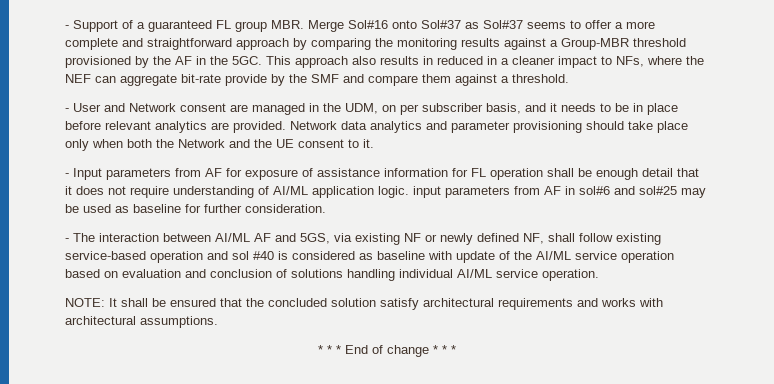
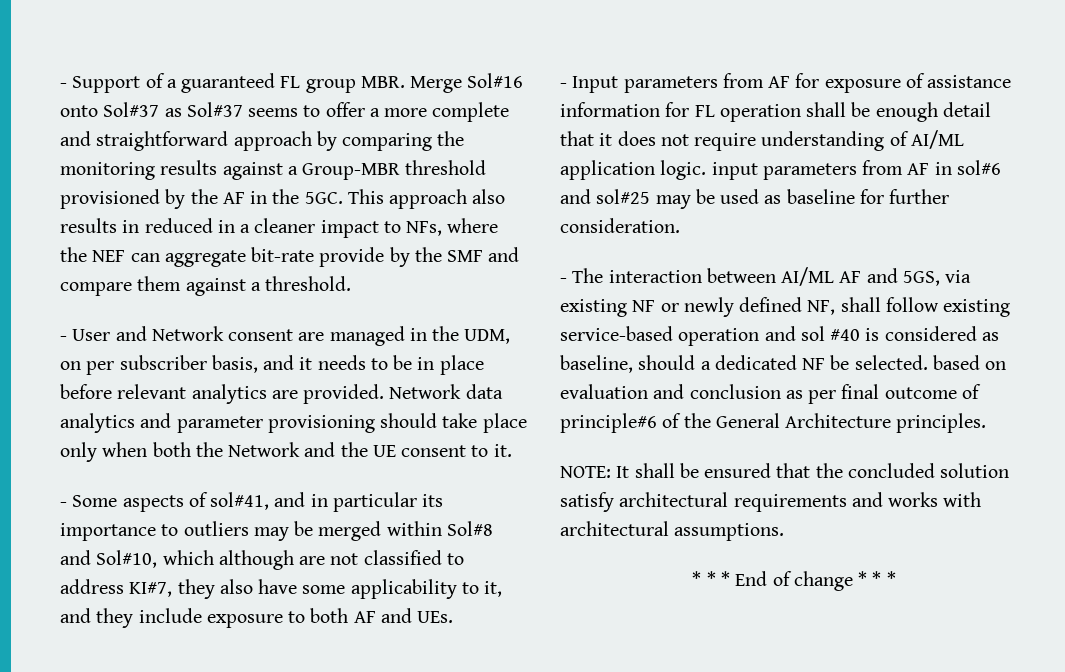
(374, 143) none -> [60,492,444,512] [60,521,493,541] [60,550,464,570] [60,579,503,599] [60,608,454,628] // - Some aspects of sol#41, and in particular its importance to outliers may be merged within Sol#8 and Sol#10, which although are not classified to address KI#7, they also have some applicability to it, and they include exposure to both AF and UEs.
[377,251,674,263] baseline with update of the AI/ML service operation -> [560,355,928,373] baseline, should a dedicated NF be selected.
[276,269,599,281] of solutions handling individual AI/ML service operation. -> [785,384,981,404] [560,413,987,433] as per final outcome of principle#6 of the General Architecture principles.

